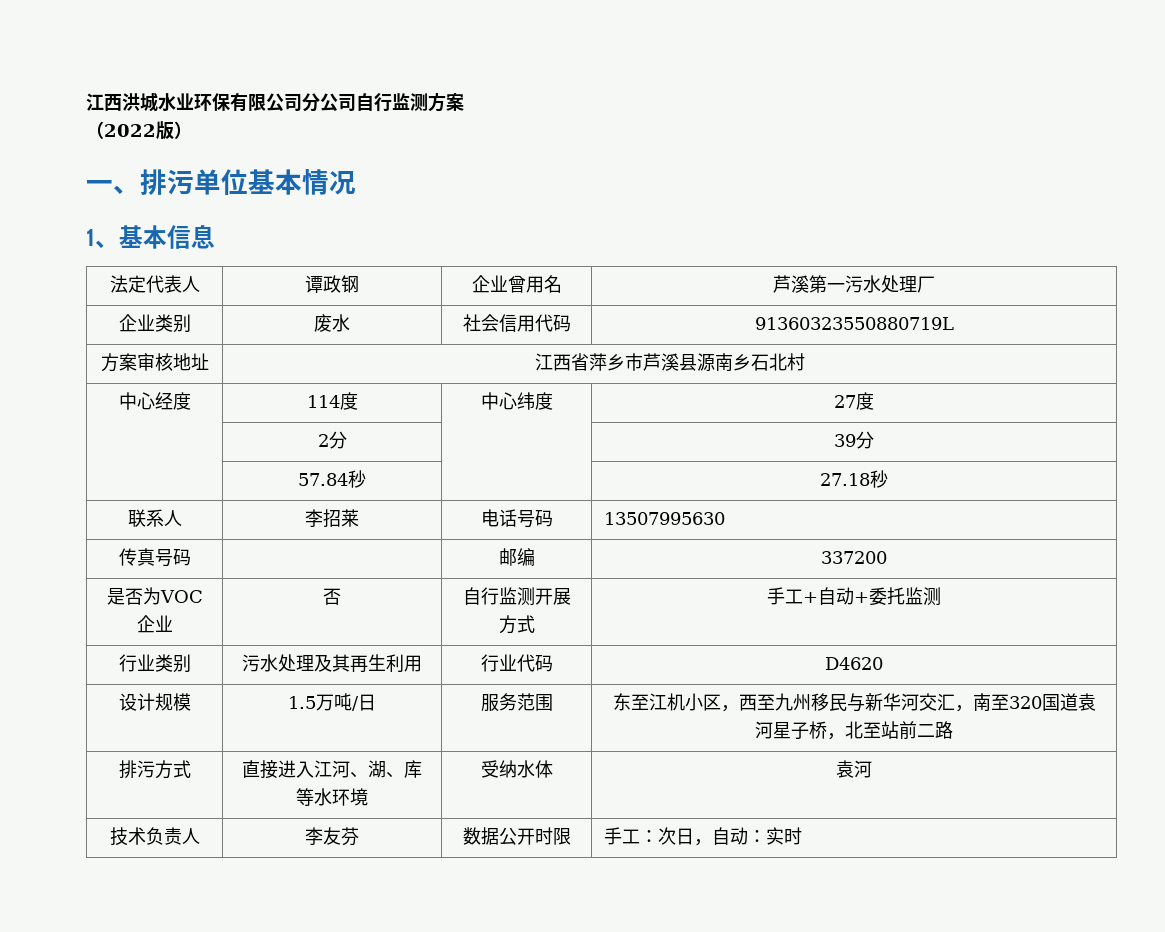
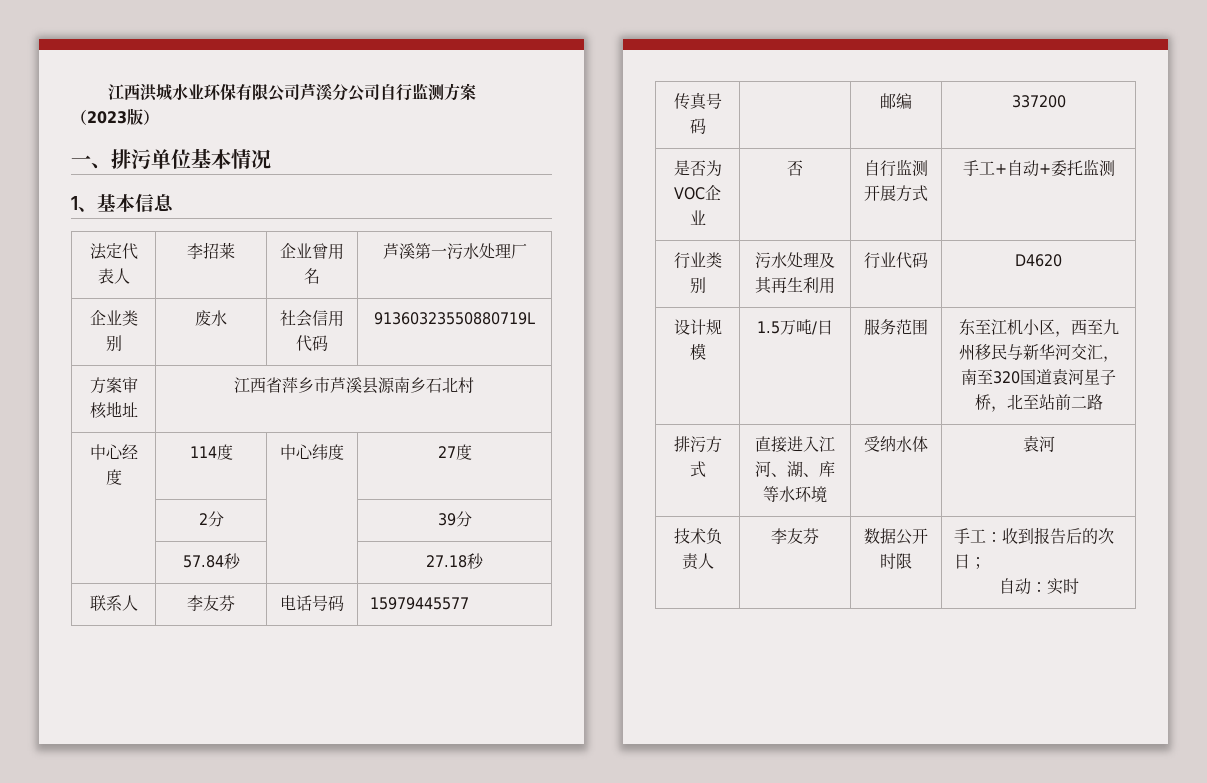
(302, 103) none -> [300,83,334,101] 芦溪
[104,124,156,137] 2022 -> [87,111,127,124] 2023
[305,275,359,293] 谭政钢 -> [187,242,235,259] 李招莱
[323,509,359,527] 招莱 -> [203,595,235,611] 友芬
[604,512,726,525] 13507995630 -> [369,597,469,610] 15979445577
[658,827,713,846] 次日， -> [1001,527,1114,544] [953,554,986,569] 收到报告后的次日； //

